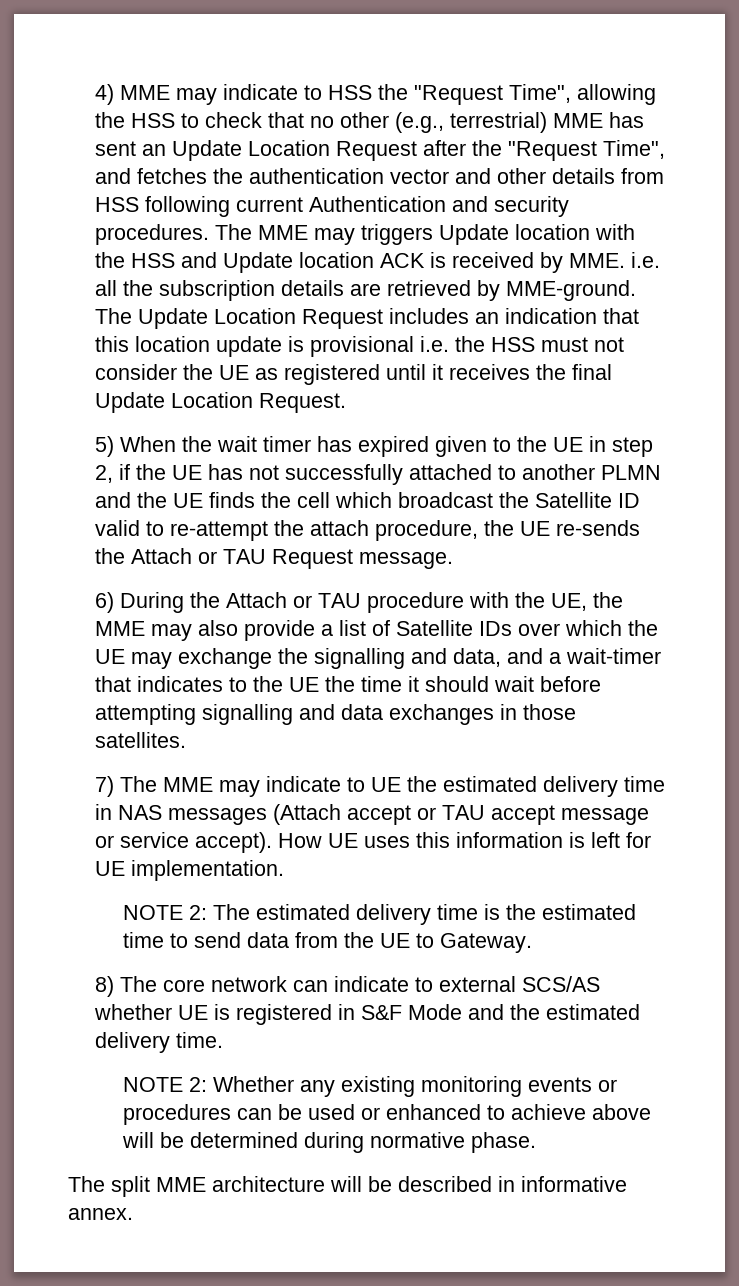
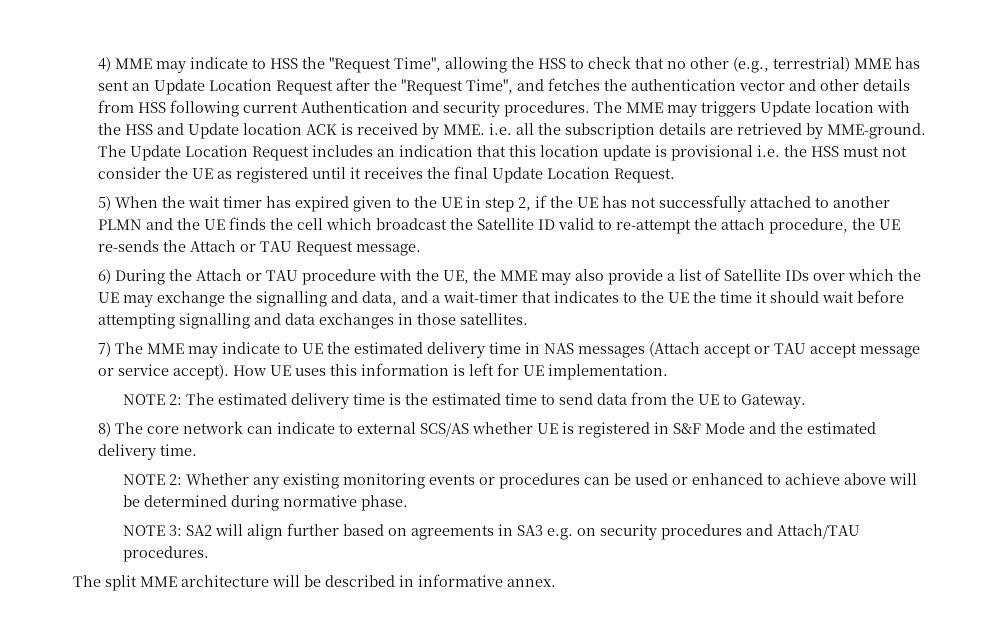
(536, 1142) none -> [122,523,860,540] [122,546,209,562] // NOTE 3: SA2 will align further based on agreements in SA3 e.g. on security procedures and Attach/TAU procedures.

